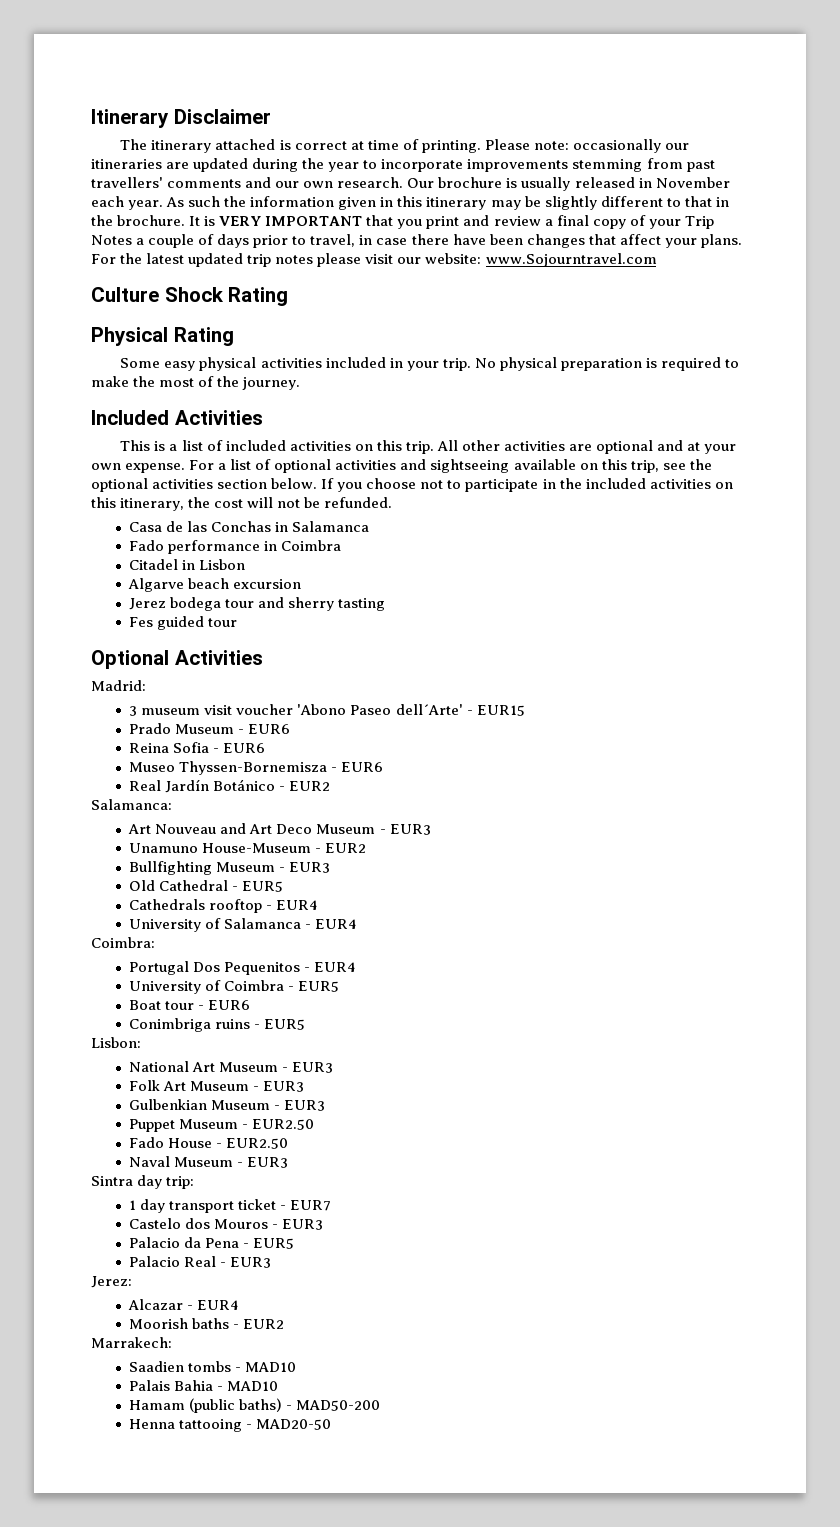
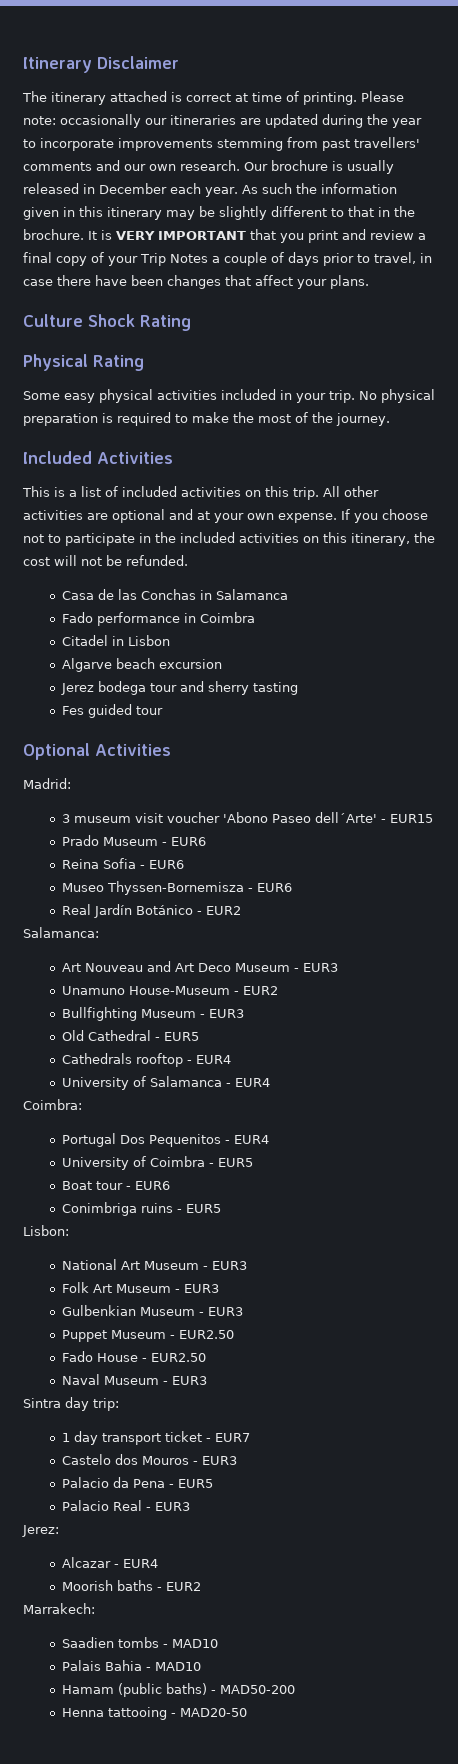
[655,177,730,188] November -> [99,183,167,194] December
[91,253,657,267] For the latest updated trip notes please visit our website: www.Sojourntravel.com -> (369, 282) none
[189,459,712,473] [91,478,318,492] For a list of optional activities and sightseeing available on this trip, see the optional activities section below. -> (337, 518) none

